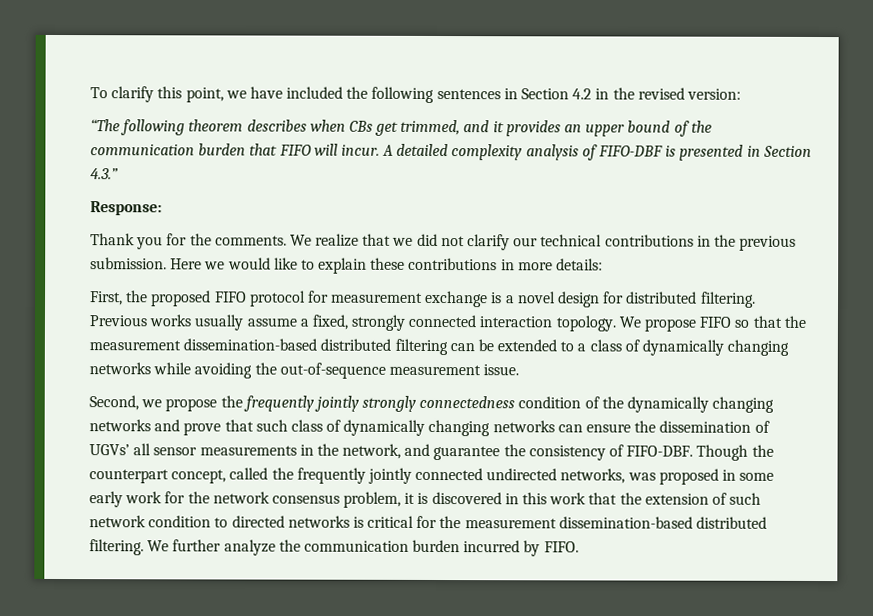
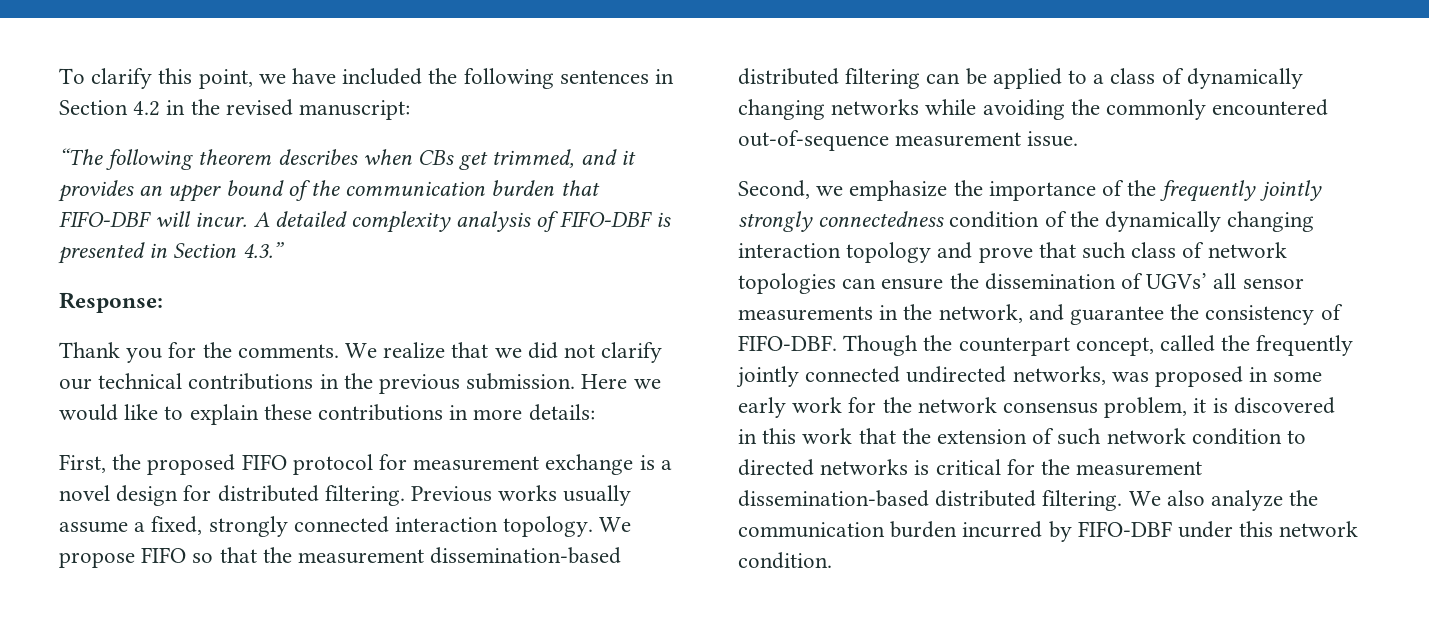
[686,88,741,100] version: -> [299,100,411,120] manuscript:
[278,144,312,156] FIFO -> [59,211,151,227] FIFO-DBF
[497,339,558,352] extended -> [992,68,1062,89] applied
(277, 368) none -> [1106,99,1329,120] commonly encountered
[165,398,218,412] propose -> [849,180,1125,201] emphasize the importance of
[89,419,151,432] networks -> [738,242,932,263] interaction topology
[343,419,555,437] dynamically changing networks -> [1207,242,1287,258] [738,273,836,294] network topologies
[172,539,222,552] further -> [1166,490,1205,506] also
[543,541,579,553] FIFO. -> [1077,521,1359,538] [738,552,832,569] FIFO-DBF under this network condition.

